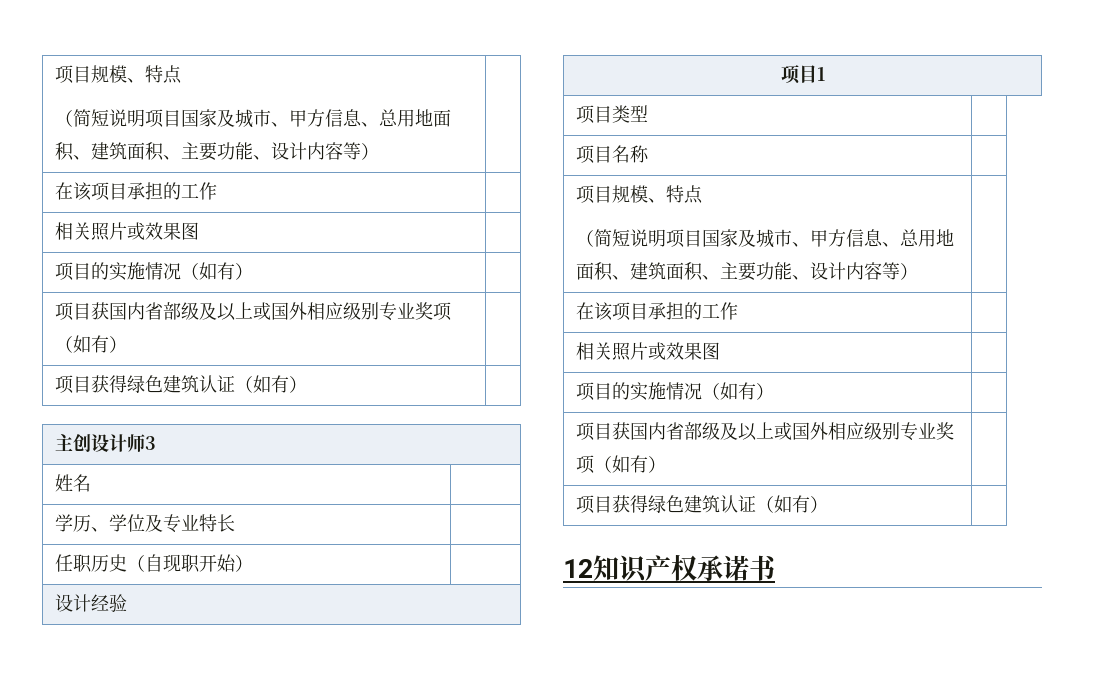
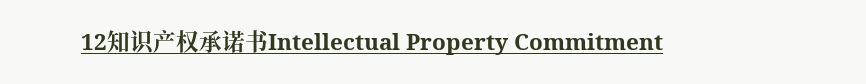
[54,65,182,84] [54,109,451,128] [54,142,379,161] [54,182,217,201] [54,222,199,241] [54,262,253,281] [54,302,452,321] [54,335,127,353] [54,375,307,394] [54,433,156,452] [54,474,91,492] [54,514,235,533] [54,554,253,573] [54,594,127,612] [780,65,825,84] [575,105,648,124] [575,145,649,164] [575,185,703,204] [575,229,954,248] [575,262,918,281] [575,302,738,321] [575,342,720,361] [575,382,774,401] [575,422,954,441] [575,455,666,474] [575,495,828,514] 项目规模、特点 // （简短说明项目国家及城市、甲方信息、总用地面积、建筑面积、主要功能、设计内容等） | // 在该项目承担的工作 | // 相关照片或效果图 | // 项目的实施情况（如有） | // 项目获国内省部级及以上或国外相应级别专业奖项（如有） | // 项目获得绿色建筑认证（如有） | // 主创设计师3 // 姓名 | // 学历、学位及专业特长 | // 任职历史（自现职开始） | // 设计经验 // 项目1 // 项目类型 | // 项目名称 | // 项目规模、特点 // （简短说明项目国家及城市、甲方信息、总用地面积、建筑面积、主要功能、设计内容等） | // 在该项目承担的工作 | // 相关照片或效果图 | // 项目的实施情况（如有） | // 项目获国内省部级及以上或国外相应级别专业奖项（如有） | // 项目获得绿色建筑认证（如有） | // -> (81, 42) none
(776, 568) none -> [268,33,664,55] Intellectual Property Commitment

